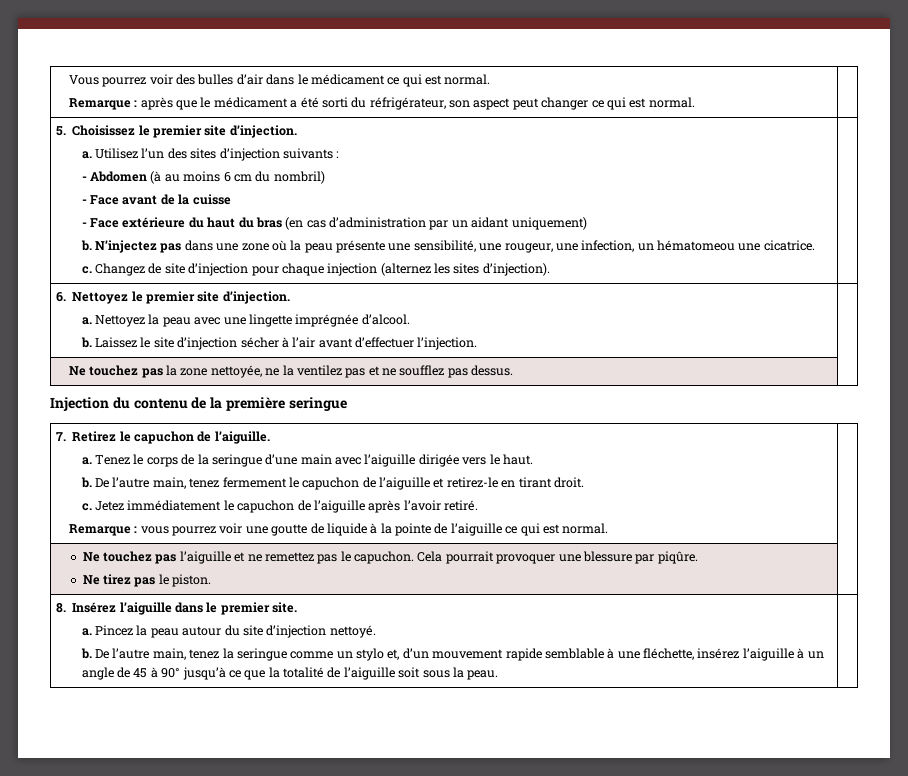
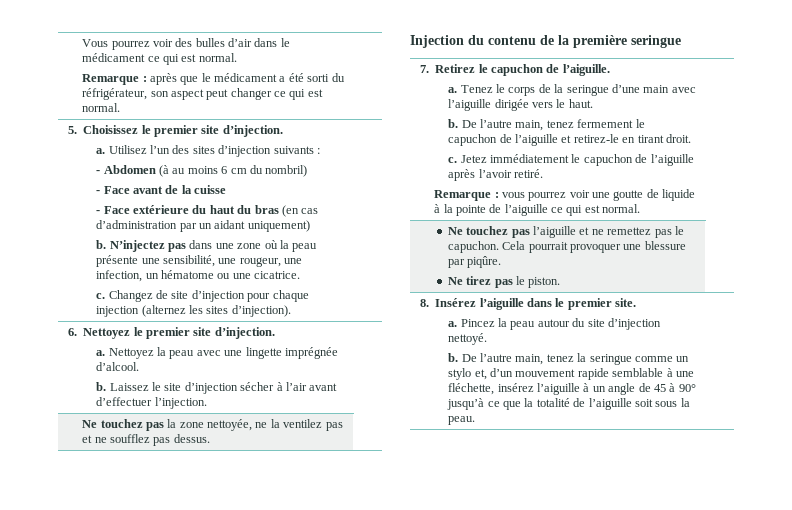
[657,240,736,251] hématomeou -> [161,270,231,279] hématome ou

